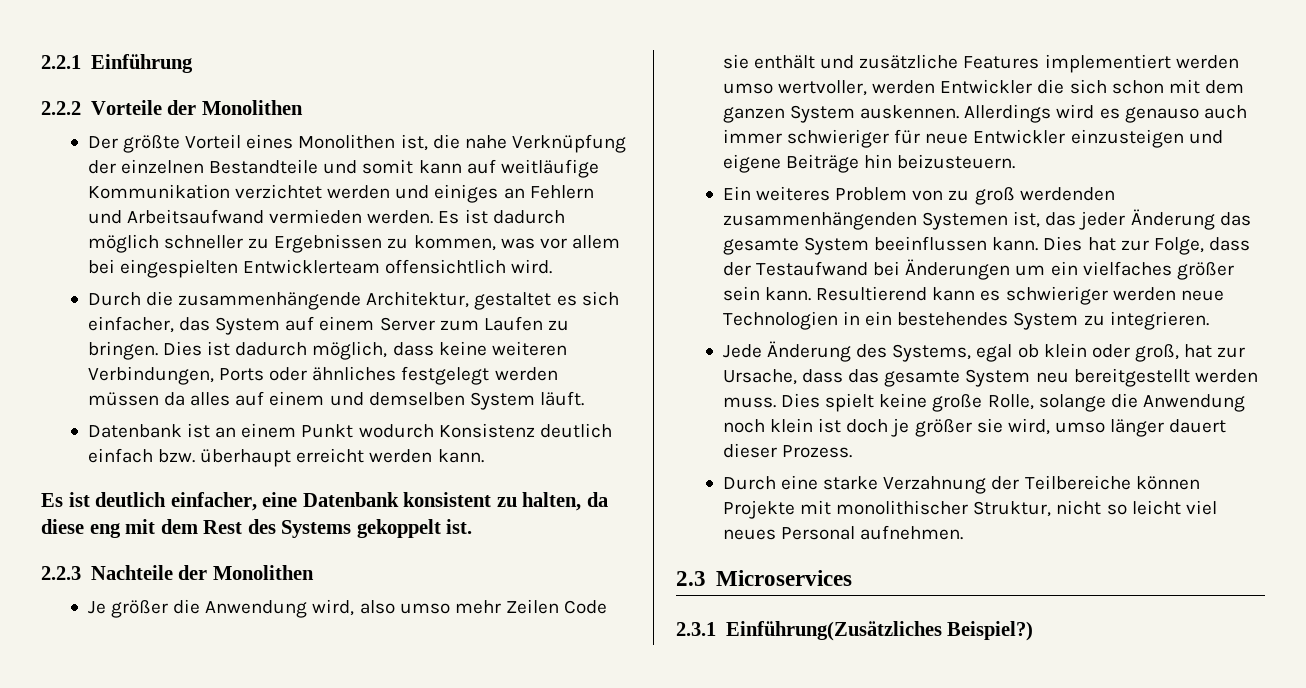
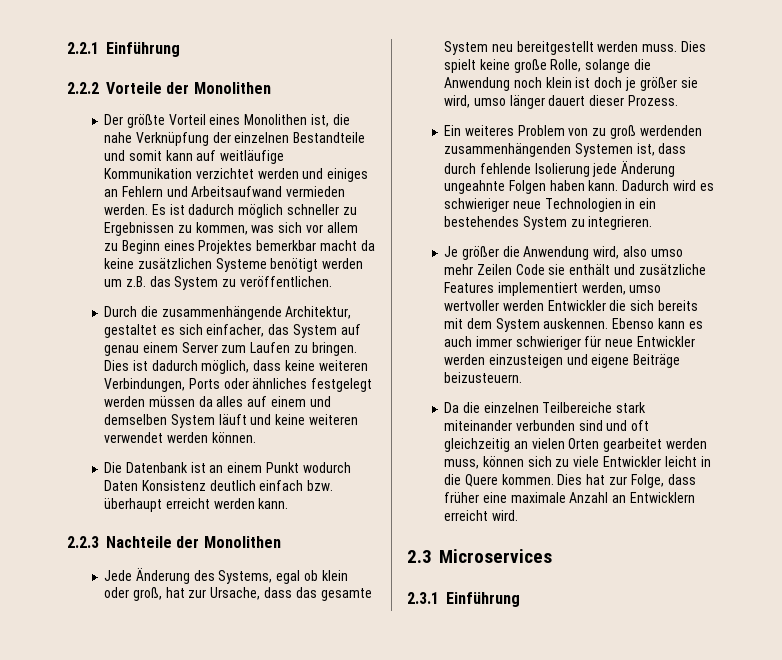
(535, 243) none -> [278,222,303,233] sich
[87,259,553,278] bei eingespielten Entwicklerteam offensichtlich wird. -> [104,240,375,254] [104,258,364,272] [104,276,333,290] zu Beginn eines Projektes bemerkbar macht da keine zusätzlichen Systeme benötigt werden um z.B. das System zu veröffentlichen.
(315, 323) none -> [104,345,140,356] genau
[539,391,584,406] läuft. // -> [218,414,359,425] [104,432,256,443] [104,462,123,473] läuft und keine weiteren verwendet werden können. // Die
(434, 431) none -> [104,480,139,491] Daten
[41,492,608,511] [41,519,473,538] [41,565,314,580] [87,599,608,618] [722,54,1239,73] [722,79,1244,96] [722,104,1247,123] [722,129,1223,148] [722,154,1016,173] [722,186,1115,205] [722,209,1251,230] [722,236,1250,255] [722,259,1234,280] [722,286,1224,305] [722,311,1209,330] Es ist deutlich einfacher, eine Datenbank konsistent zu halten, da diese eng mit dem Rest des Systems gekoppelt ist. // 2.2.3 Nachteile der Monolithen // Je größer die Anwendung wird, also umso mehr Zeilen Code sie enthält und zusätzliche Features implementiert werden umso wertvoller, werden Entwickler die sich schon mit dem ganzen System auskennen. Allerdings wird es genauso auch immer schwieriger für neue Entwickler einzusteigen und eigene Beiträge hin beizusteuern. // Ein weiteres Problem von zu groß werdenden zusammenhängenden Systemen ist, das jeder Änderung das gesamte System beeinflussen kann. Dies hat zur Folge, dass der Testaufwand bei Änderungen um ein vielfaches größer sein kann. Resultierend kann es schwieriger werden neue Technologien in ein bestehendes System zu integrieren. -> [67,536,281,548] 2.2.3 Nachteile der Monolithen
[722,475,1200,494] [722,500,1217,519] [722,525,964,540] Durch eine starke Verzahnung der Teilbereiche können Projekte mit monolithischer Struktur, nicht so leicht viel neues Personal aufnehmen. -> [444,125,702,139] [444,143,687,157] [444,160,676,177] [444,180,714,194] [444,198,657,212] [444,216,653,230] [444,246,683,260] [444,264,706,275] [444,282,662,296] [444,300,699,311] [444,318,703,332] [444,336,696,350] [444,354,681,368] [444,372,523,383] [444,402,647,413] [444,420,650,431] [444,438,708,452] [444,456,711,469] [444,474,696,488] [444,492,696,503] [444,510,518,521] Ein weiteres Problem von zu groß werdenden zusammenhängenden Systemen ist, dass durch fehlende Isolierung jede Änderung ungeahnte Folgen haben kann. Dadurch wird es schwieriger neue Technologien in ein bestehendes System zu integrieren. // Je größer die Anwendung wird, also umso mehr Zeilen Code sie enthält und zusätzliche Features implementiert werden, umso wertvoller werden Entwickler die sich bereits mit dem System auskennen. Ebenso kann es auch immer schwieriger für neue Entwickler werden einzusteigen und eigene Beiträge beizusteuern. // Da die einzelnen Teilbereiche stark miteinander verbunden sind und oft gleichzeitig an vielen Orten gearbeitet werden muss, können sich zu viele Entwickler leicht in die Quere kommen. Dies hat zur Folge, dass früher eine maximale Anzahl an Entwicklern erreicht wird.
[725,621,1034,641] Einführung(Zusätzliches Beispiel?) -> [446,592,520,607] Einführung

